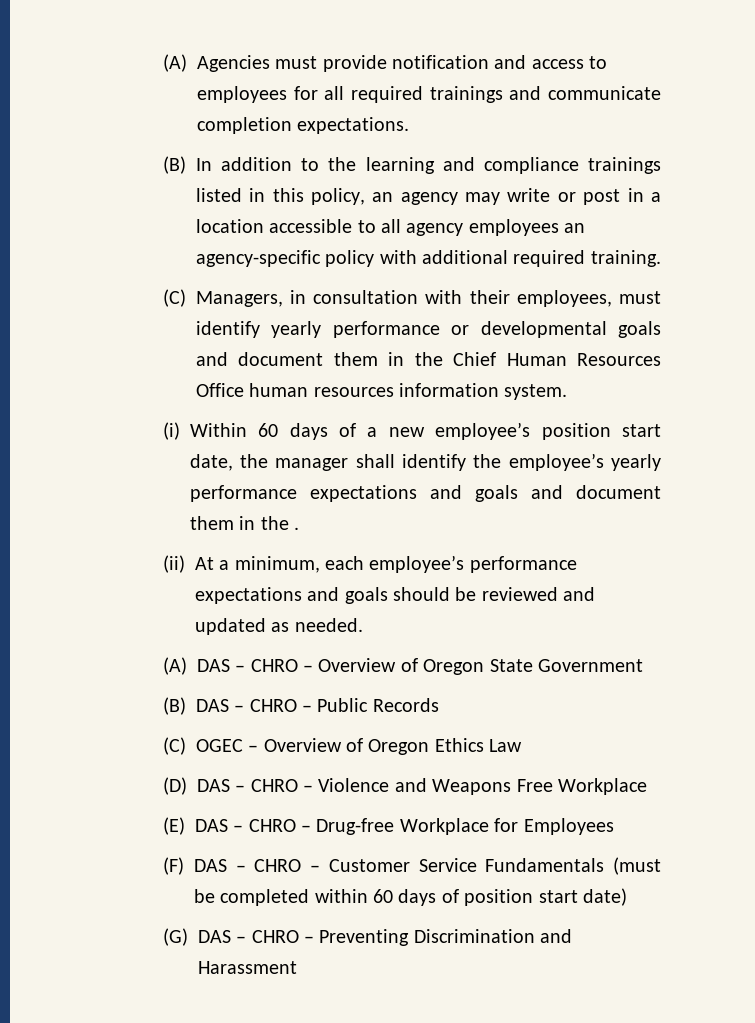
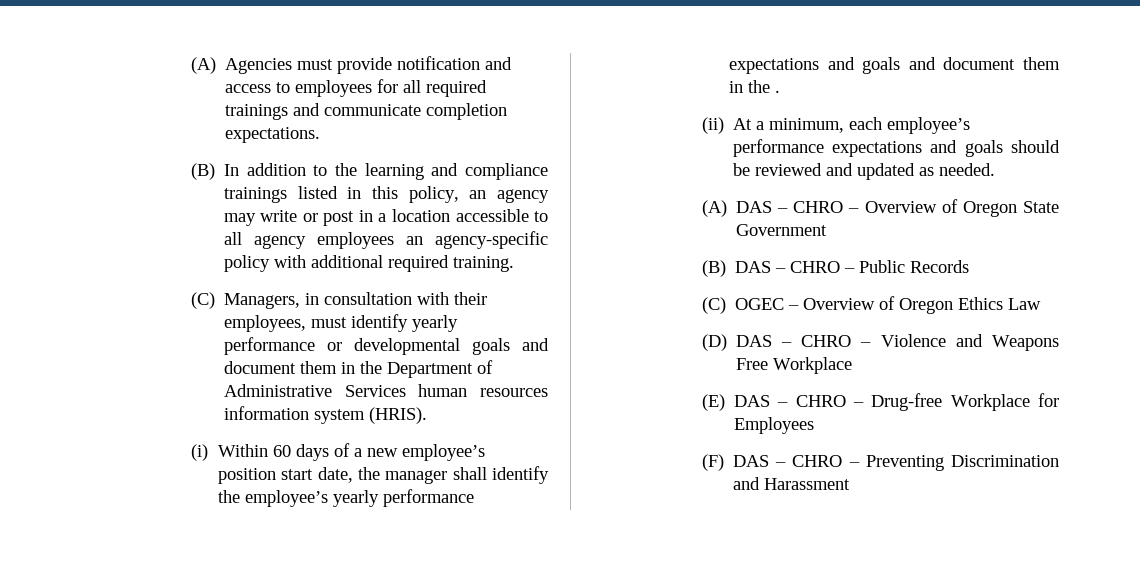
[453,352,661,366] [195,383,244,397] Chief Human Resources Office -> [386,360,493,378] [223,384,406,397] Department of Administrative Services
[504,384,568,400] system. -> [313,407,427,424] system (HRIS).
[328,857,661,875] [193,888,628,906] [162,928,315,946] Customer Service Fundamentals (must be completed within 60 days of position start date) // (G) DAS – CHRO – -> (860, 464) none

